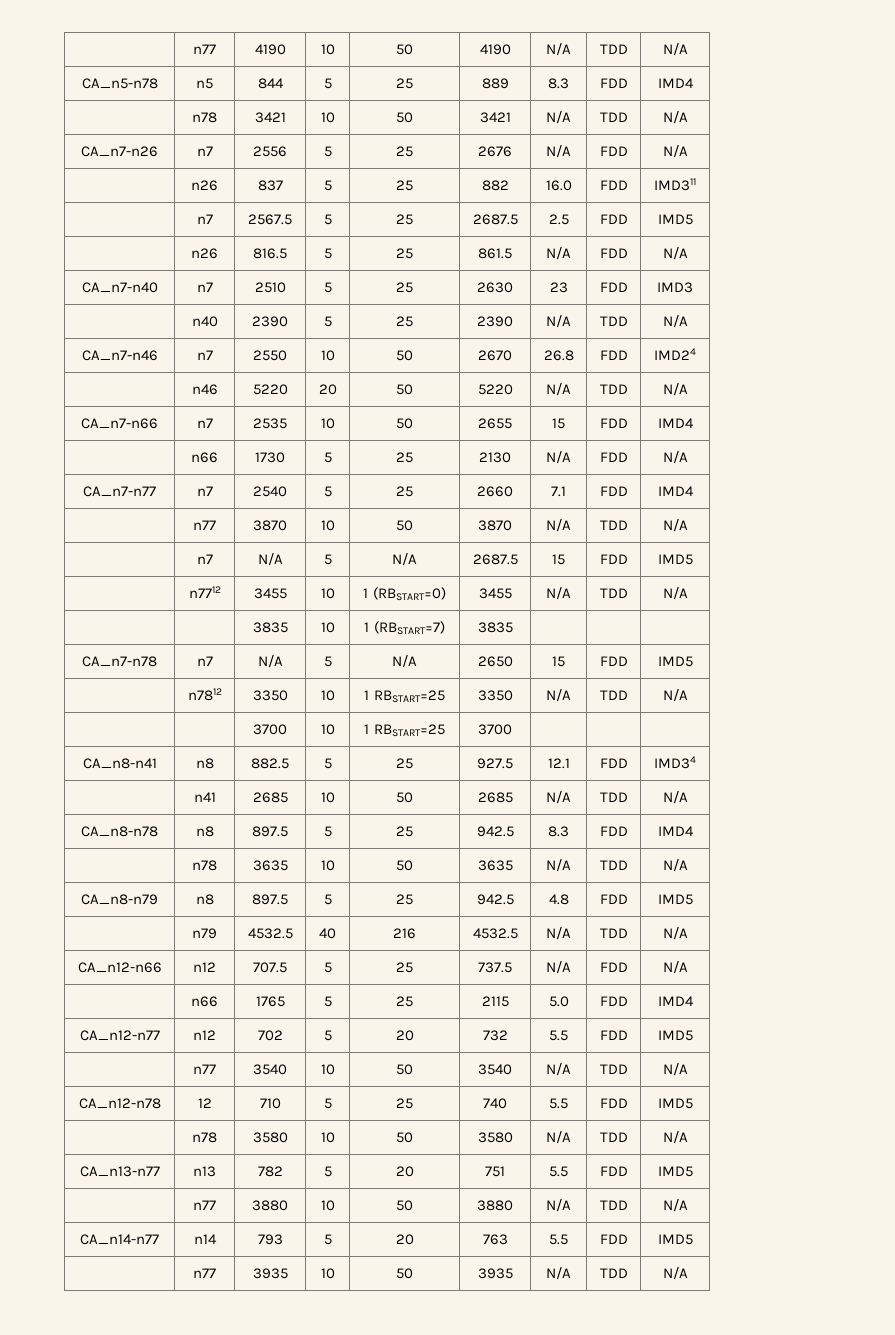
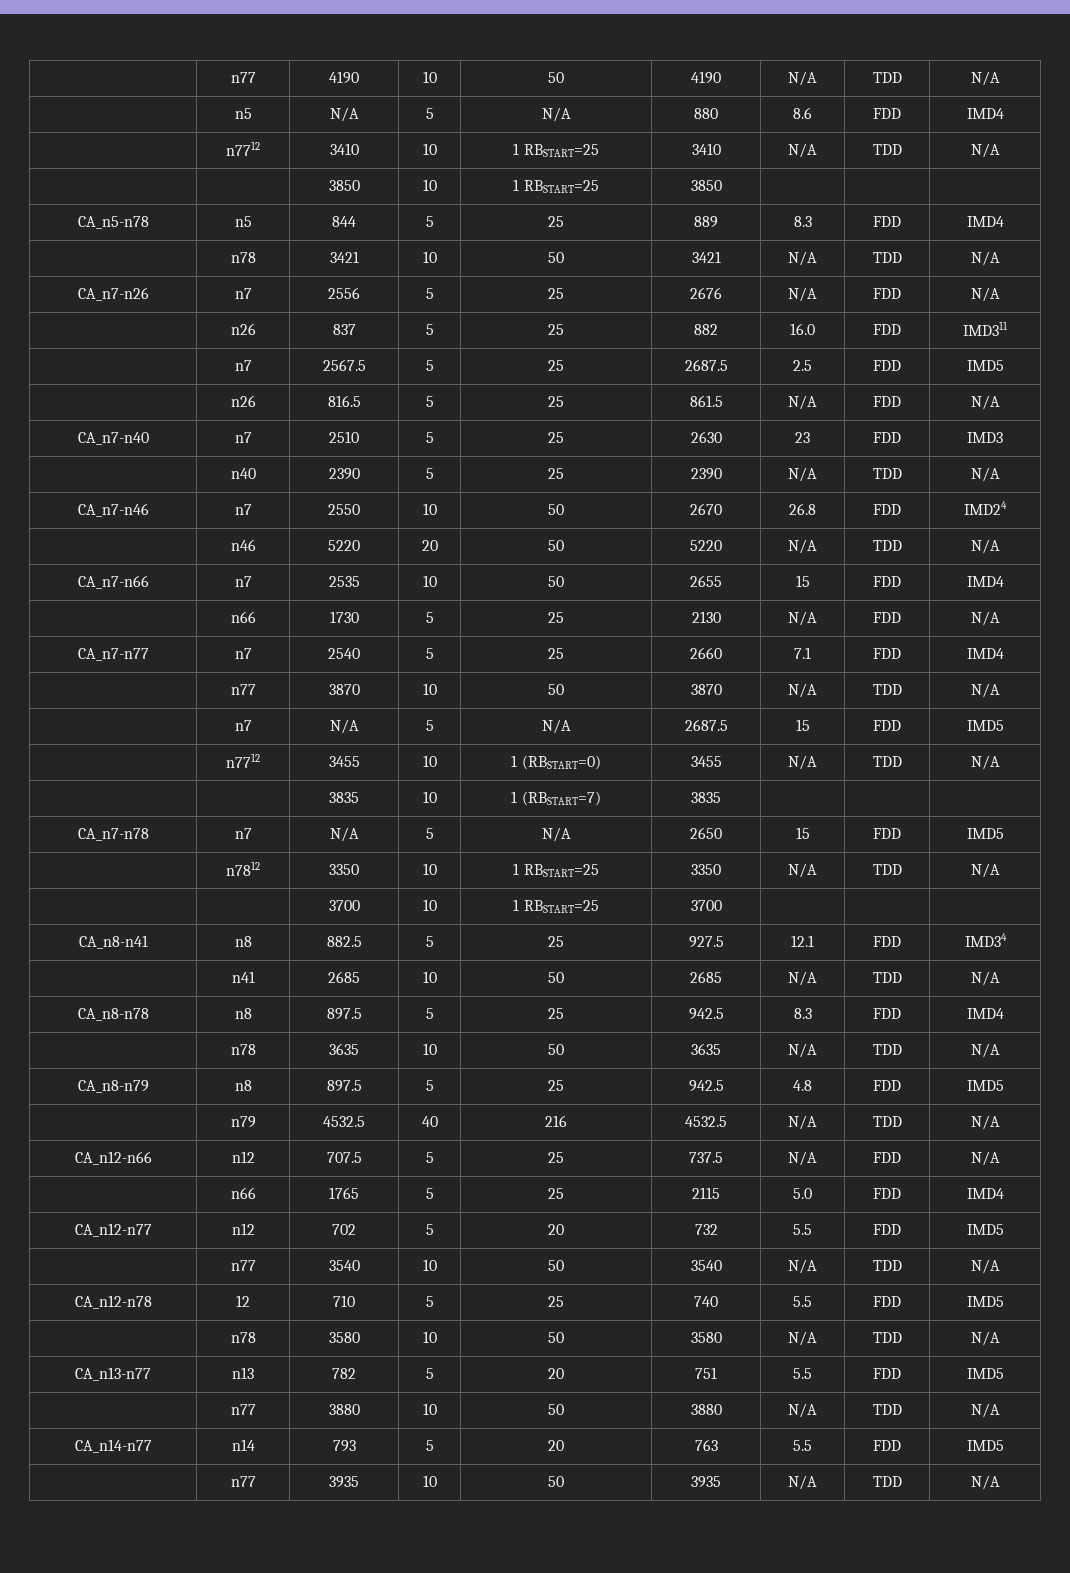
(688, 49) none -> [234,108,252,119] [329,107,359,122] [425,108,434,119] [541,107,571,122] [694,108,718,119] [793,107,812,119] [873,108,901,119] [966,108,1004,119] [226,141,260,156] [329,143,359,155] [422,143,437,155] [513,143,599,157] [691,143,721,155] [788,143,817,158] [872,144,902,155] [970,143,1000,158] [328,180,360,191] [422,179,437,191] [513,179,599,193] [690,180,722,191] // | n5 | N/A | 5 | N/A | 880 | 8.6 | FDD | IMD4 // | n7712 | 3410 | 10 | 1 RBSTART=25 | 3410 | N/A | TDD | N/A // | | 3850 | 10 | 1 RBSTART=25 | 3850 | | |

